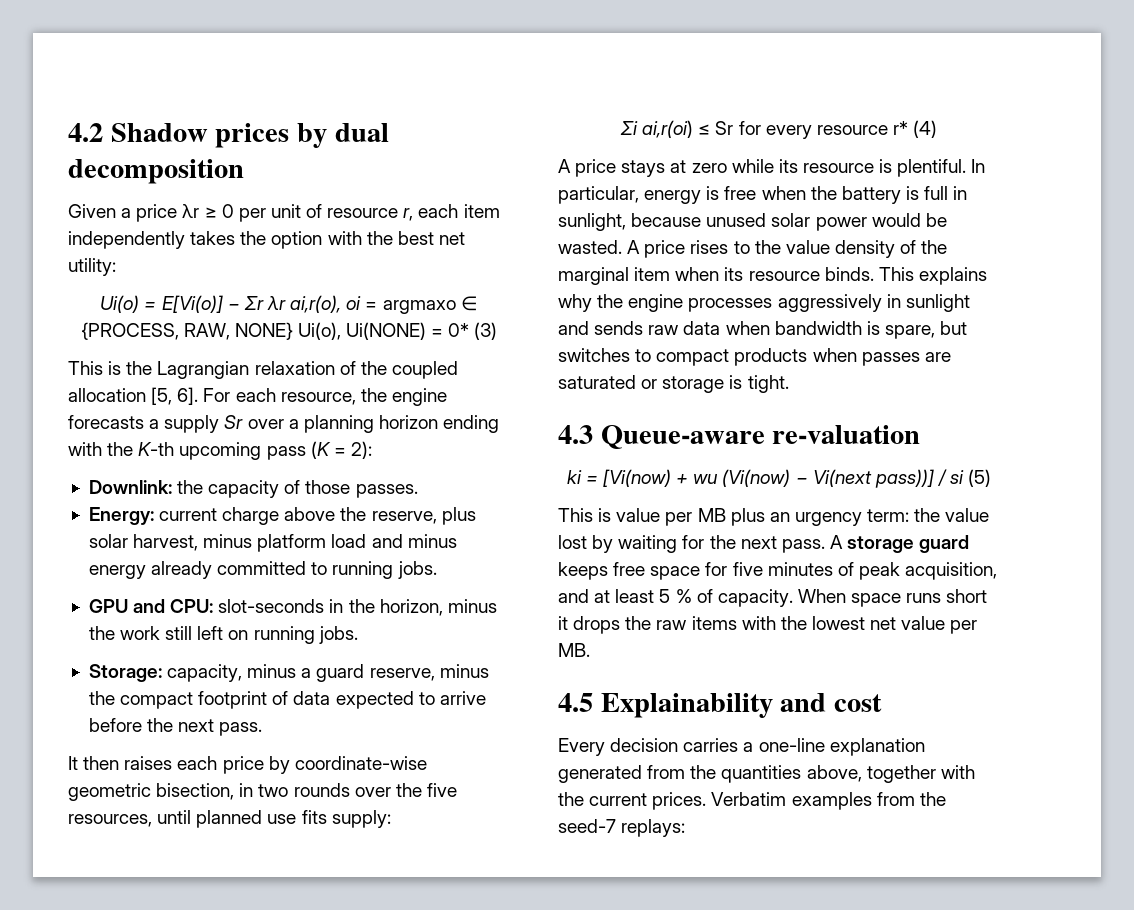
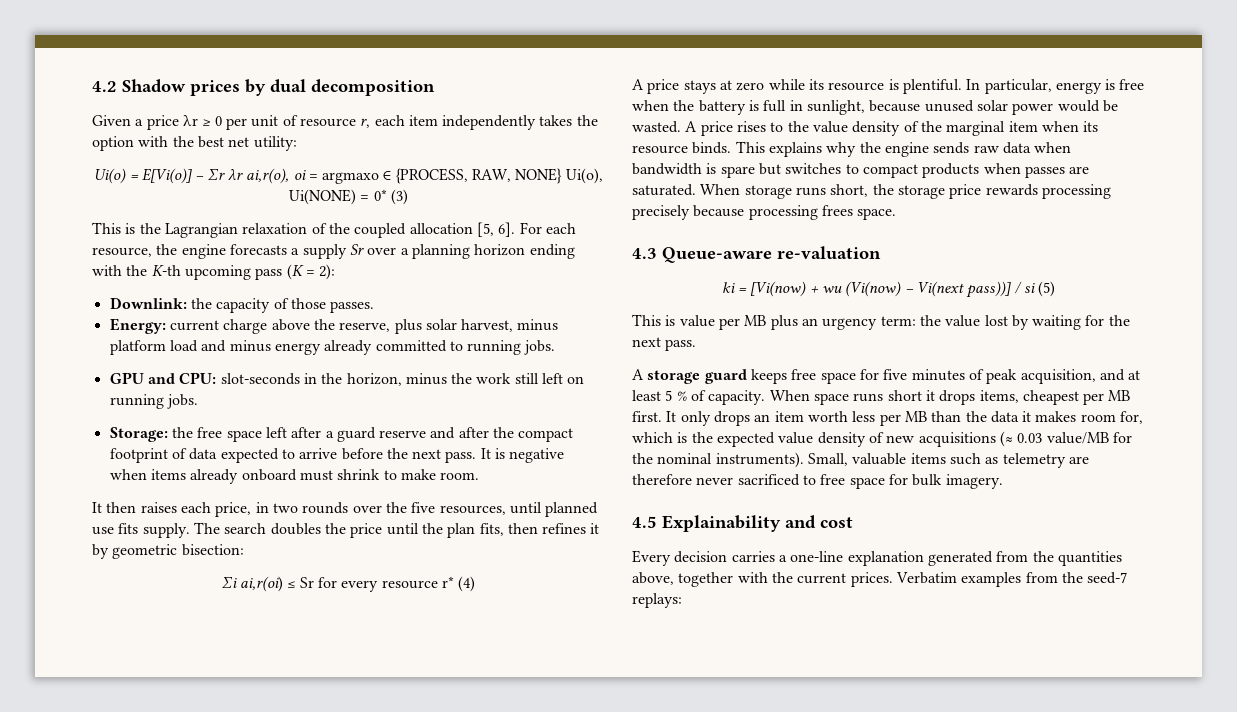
[167,664,489,682] capacity, minus a guard reserve, minus -> [171,427,489,442] the free space left after a guard reserve and after
(263, 729) none -> [480,448,565,463] [109,469,480,484] It is negative when items already onboard must shrink to make room.
[222,756,427,774] [68,783,235,801] price by coordinate-wise geometric bisection, -> [215,502,252,517] price,
[331,810,391,828] supply: -> [142,522,600,538] [92,544,244,559] supply. The search doubles the price until the plan fits, then refines it by geometric bisection:
[688,294,970,312] [558,321,589,335] processes aggressively in sunlight and -> (929, 149) none
[884,325,935,339] spare, -> [720,166,755,178] spare
[558,375,789,393] saturated or storage is tight. -> [632,184,1111,199] [632,205,897,220] saturated. When storage runs short, the storage price rewards processing precisely because processing frees space.
(825, 546) none -> (697, 345) //
[625,616,978,634] [558,643,590,657] the raw items with the lowest net value per MB. -> [979,390,1131,405] [632,411,1144,426] [632,431,1132,447] [632,452,1089,468] [632,474,1003,489] items, cheapest per MB first. It only drops an item worth less per MB than the data it makes room for, which is the expected value density of new acquisitions (≈ 0.03 value/MB for the nominal instruments). Small, valuable items such as telemetry are therefore never sacrificed to free space for bulk imagery.

